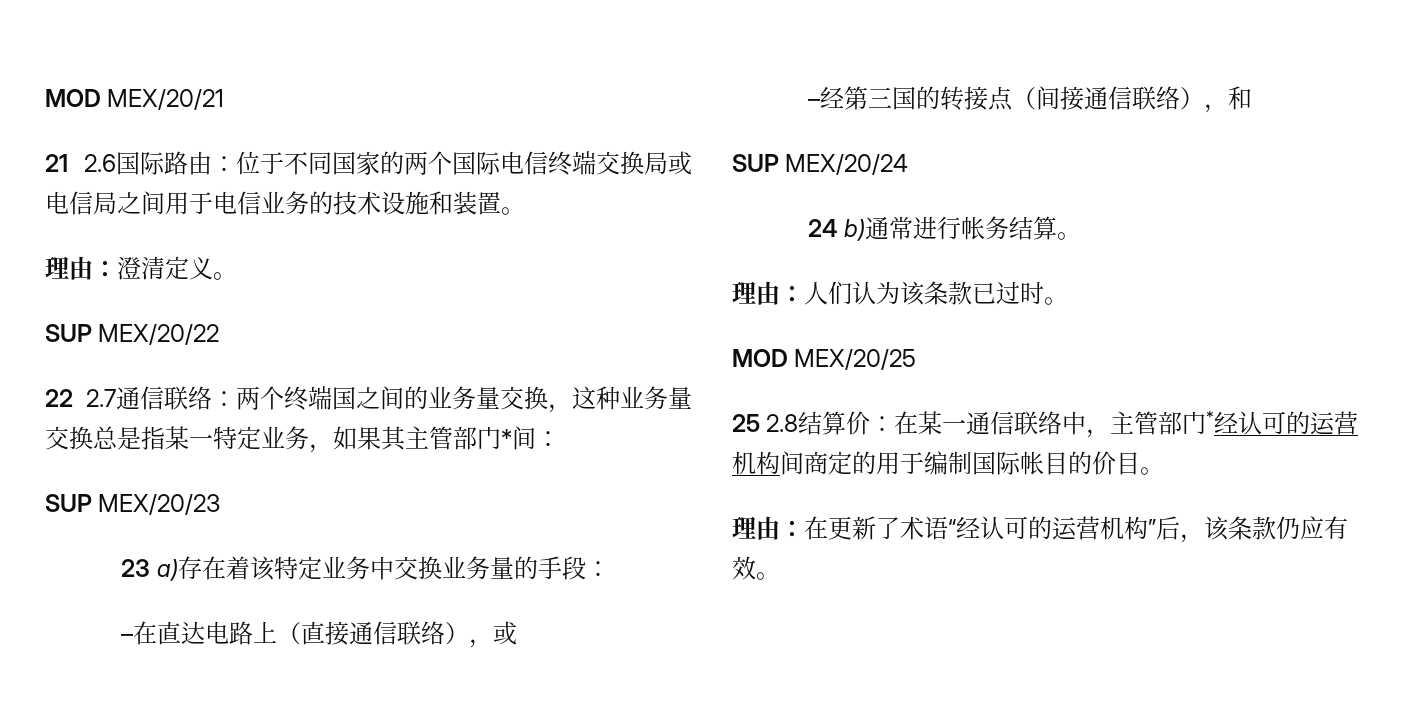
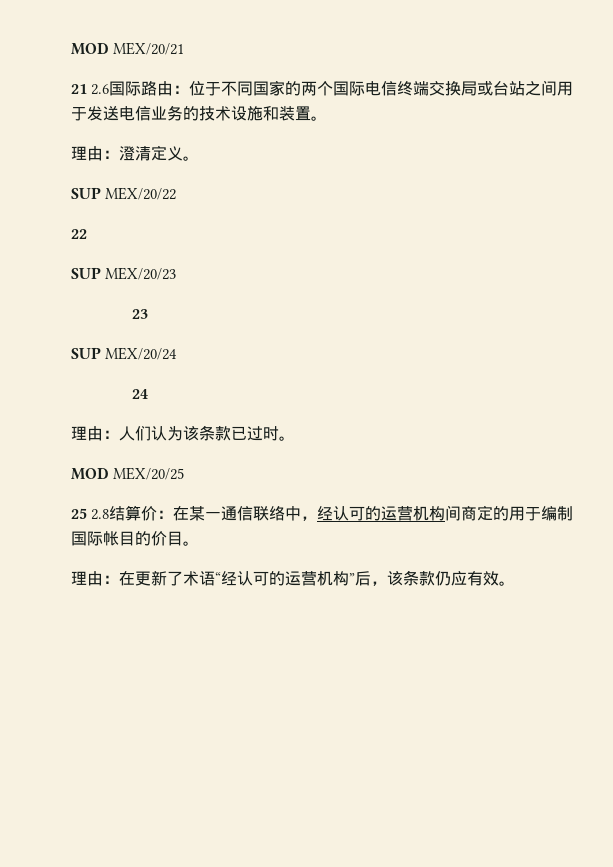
[45,191,117,215] 电信局 -> [493,81,526,96] 台站
(213, 203) none -> [87,105,119,121] 发送
[85,386,692,413] [45,426,560,453] [45,494,221,515] [121,556,610,581] [121,621,518,648] [808,86,1253,113] [732,154,909,175] [808,216,1081,241] 2.7通信联络：两个终端国之间的业务量交换，这种业务量交换总是指某一特定业务，如果其主管部门*间： // SUP MEX/20/23 // 23 a)存在着该特定业务中交换业务量的手段： // –在直达电路上（直接通信联络），或 // –经第三国的转接点（间接通信联络），和 // SUP MEX/20/24 // 24 b)通常进行帐务结算。 -> [71,267,177,280] [132,309,149,319] [71,347,178,360] [132,389,149,399] // SUP MEX/20/23 // 23 // SUP MEX/20/24 // 24
[1110,411,1215,435] 主管部门* -> (318, 518) none

